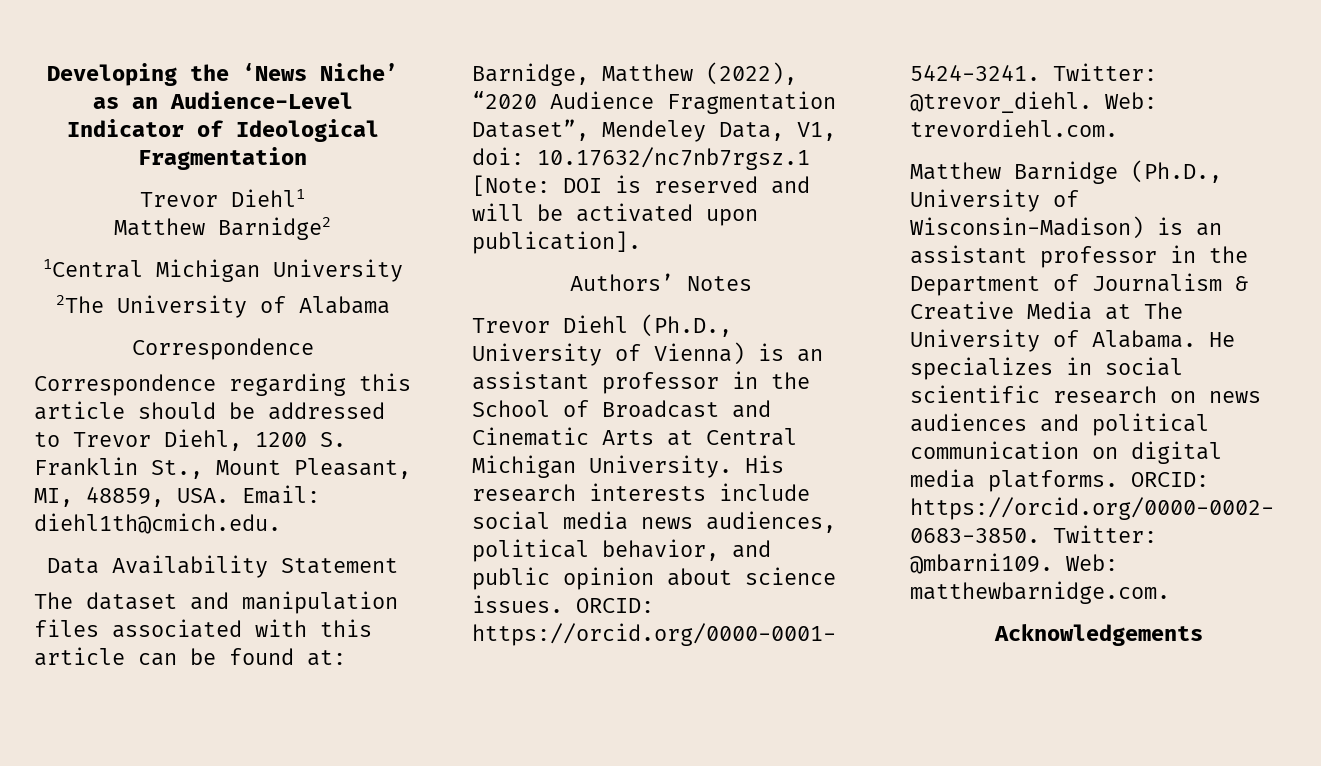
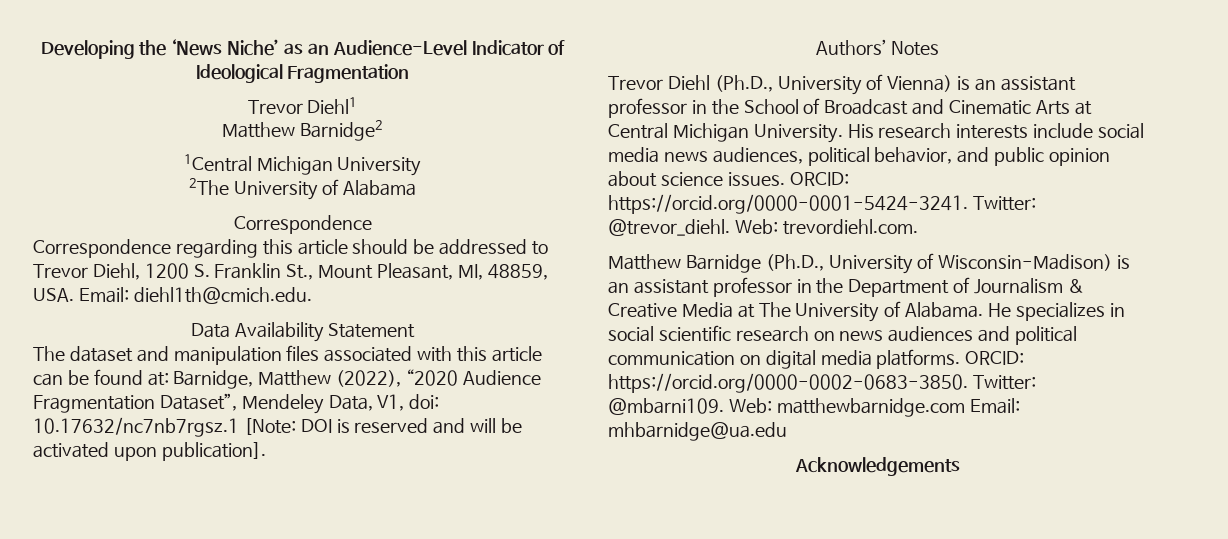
[910,581,1170,604] matthewbarnidge.com. -> [776,398,1020,417] [608,422,787,441] matthewbarnidge.com Email: mhbarnidge@ua.edu

